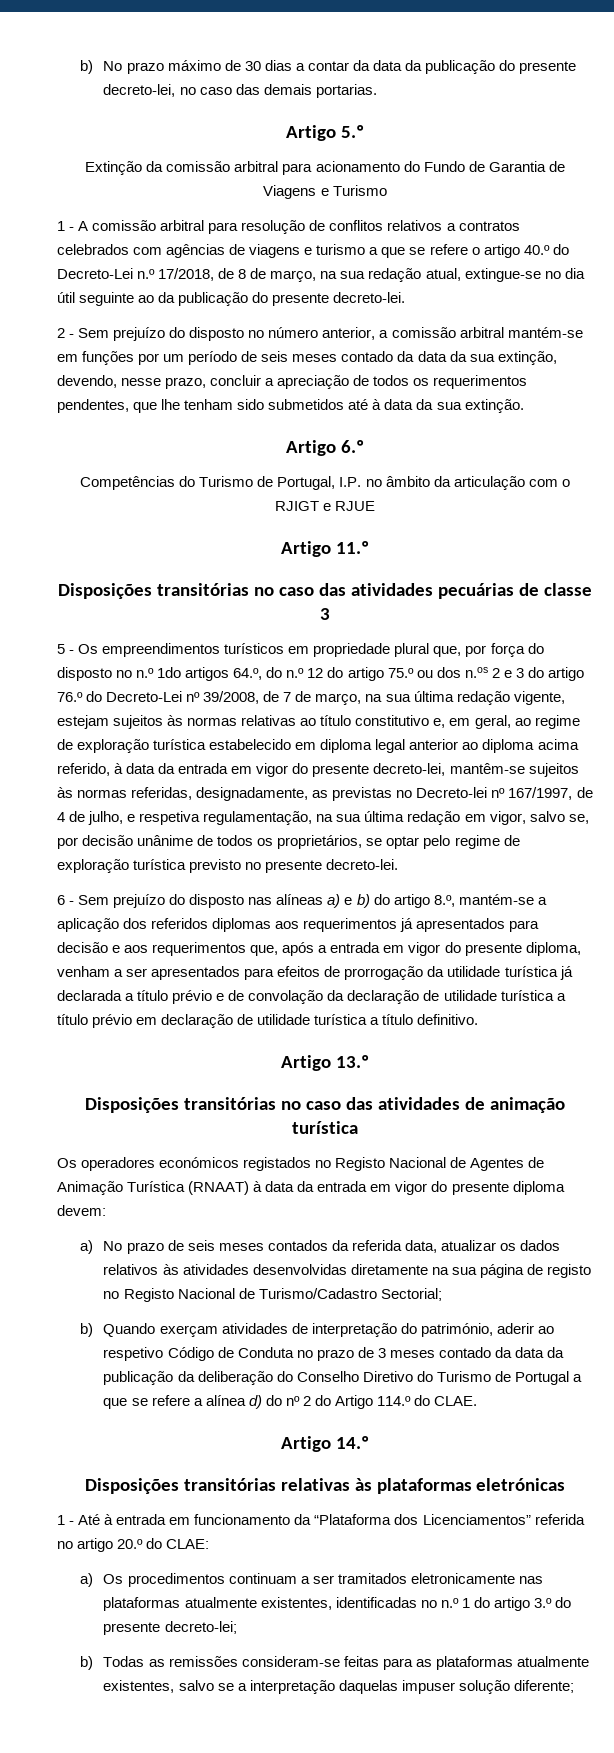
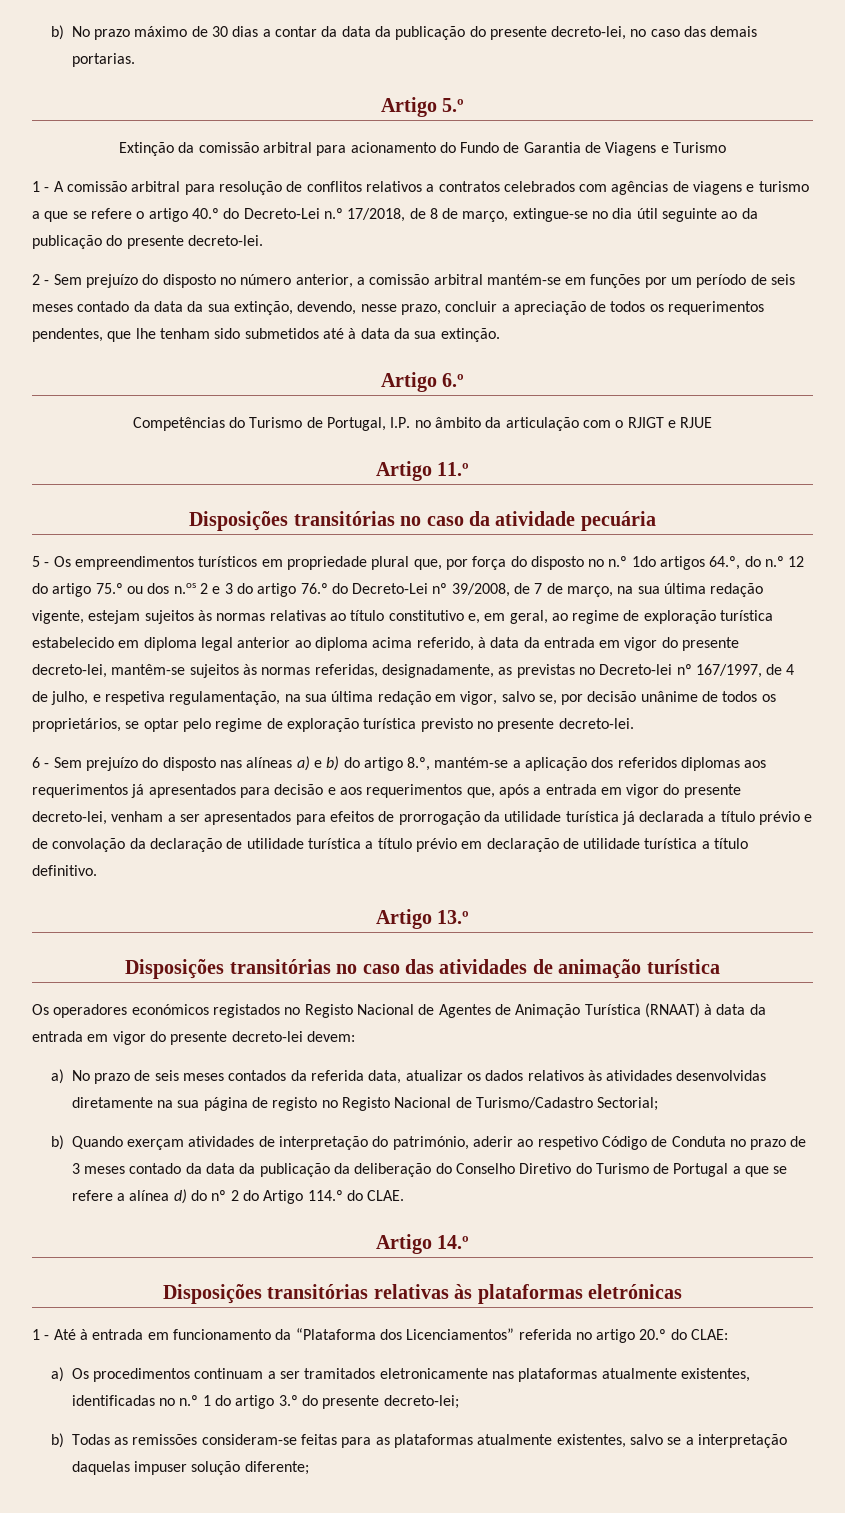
[320,268,461,282] na sua redação atual, -> (509, 216) none
[319,583,592,599] [320,608,330,620] das atividades pecuárias de classe 3 -> [468,511,656,531] da atividade pecuária
[525,942,581,956] diploma, -> [32,811,107,825] decreto-lei,
[512,1181,565,1195] diploma -> [231,1031,303,1042] decreto-lei

